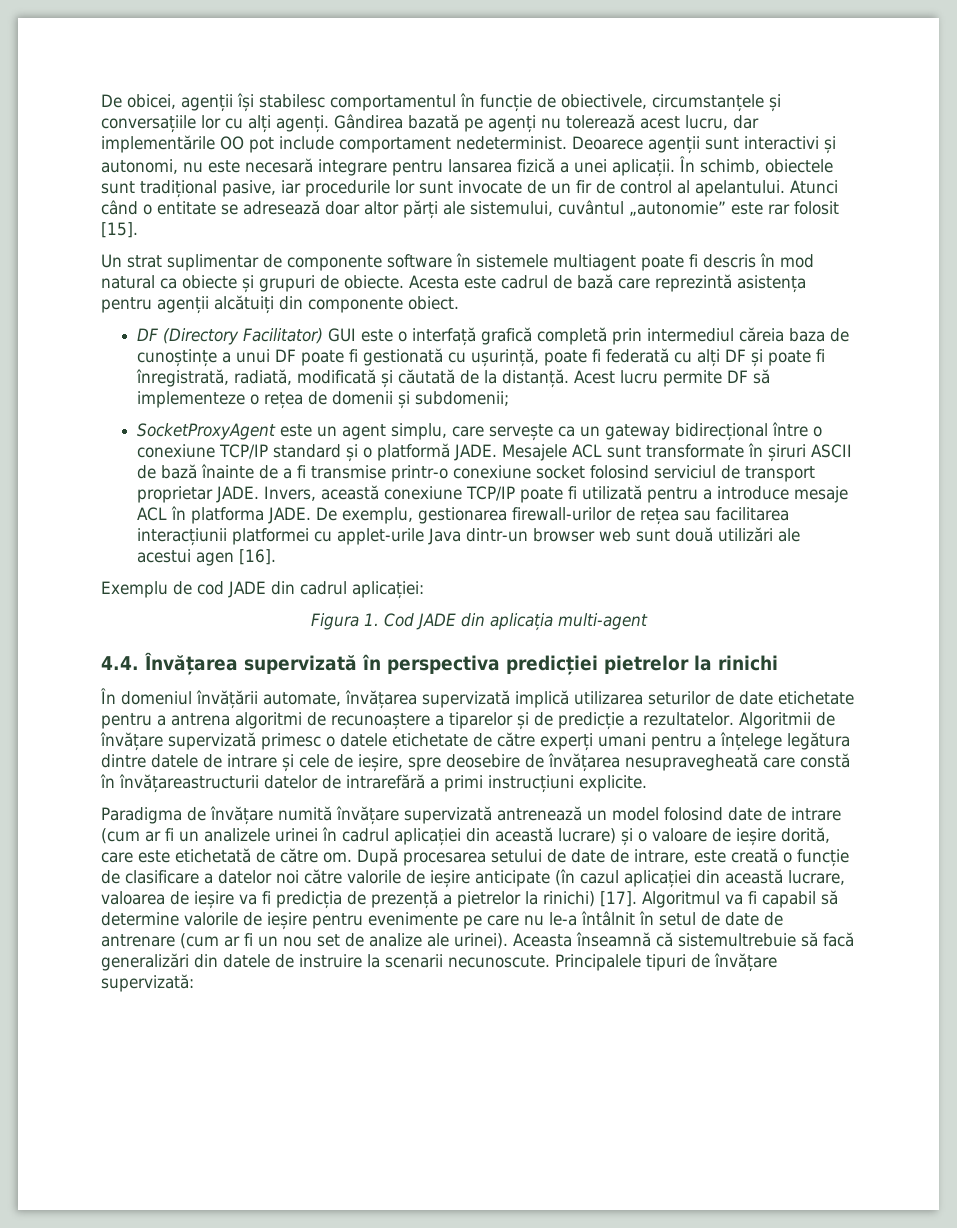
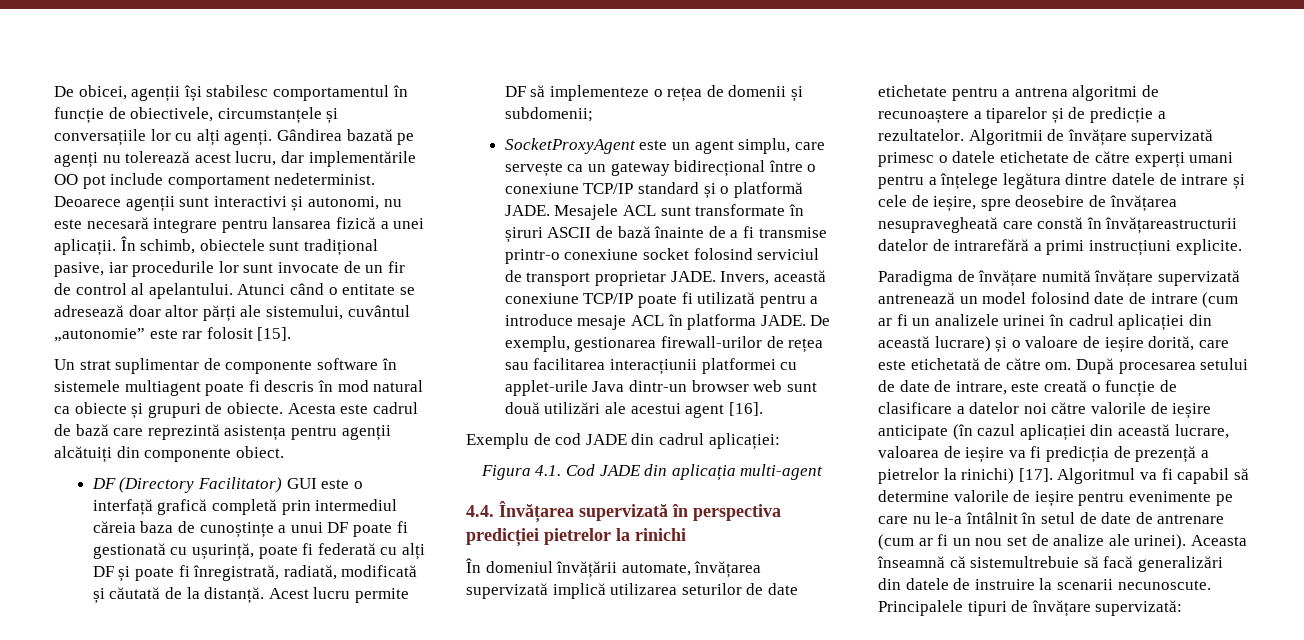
[196,552,235,566] agen -> [685,404,725,418] agent
[363,613,379,626] 1. -> [535,465,562,476] 4.1.

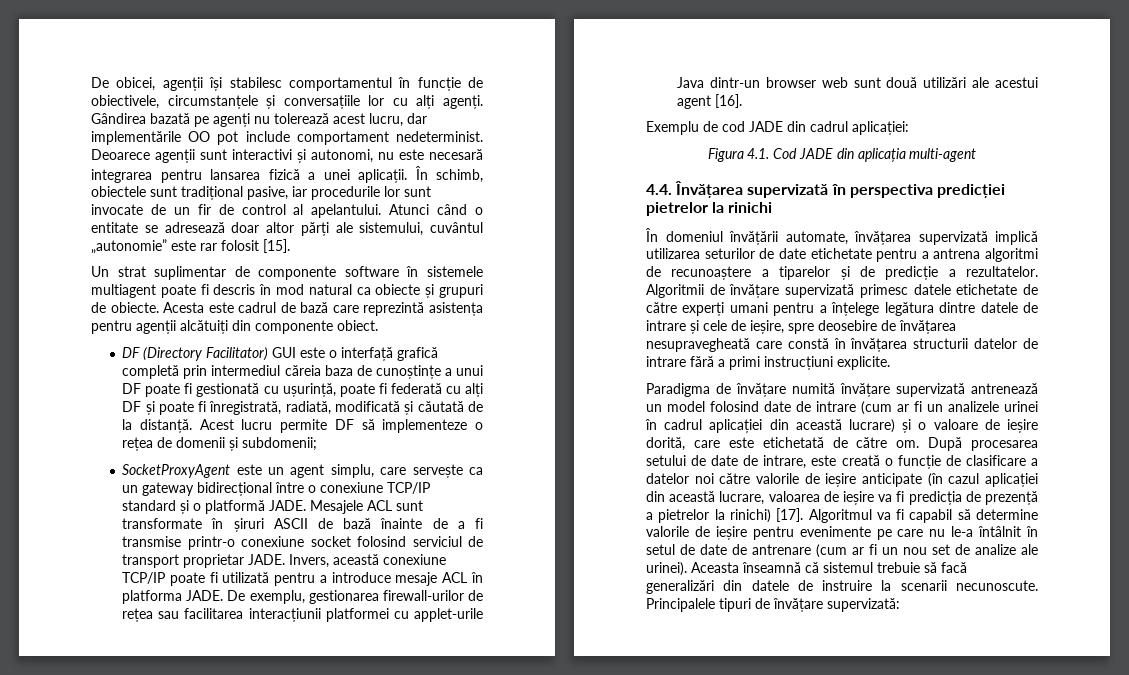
[153,218,218,233] integrare -> [91,169,152,183] integrarea
[938,155,948,163] o -> (908, 291) none
[1105,217,1238,234] [878,239,1030,251] învățareastructurii datelor de intrarefără -> [850,338,1038,352] [646,356,714,367] învățarea structurii datelor de intrare fără
[970,556,1080,568] sistemultrebuie -> [823,562,920,573] sistemul trebuie

